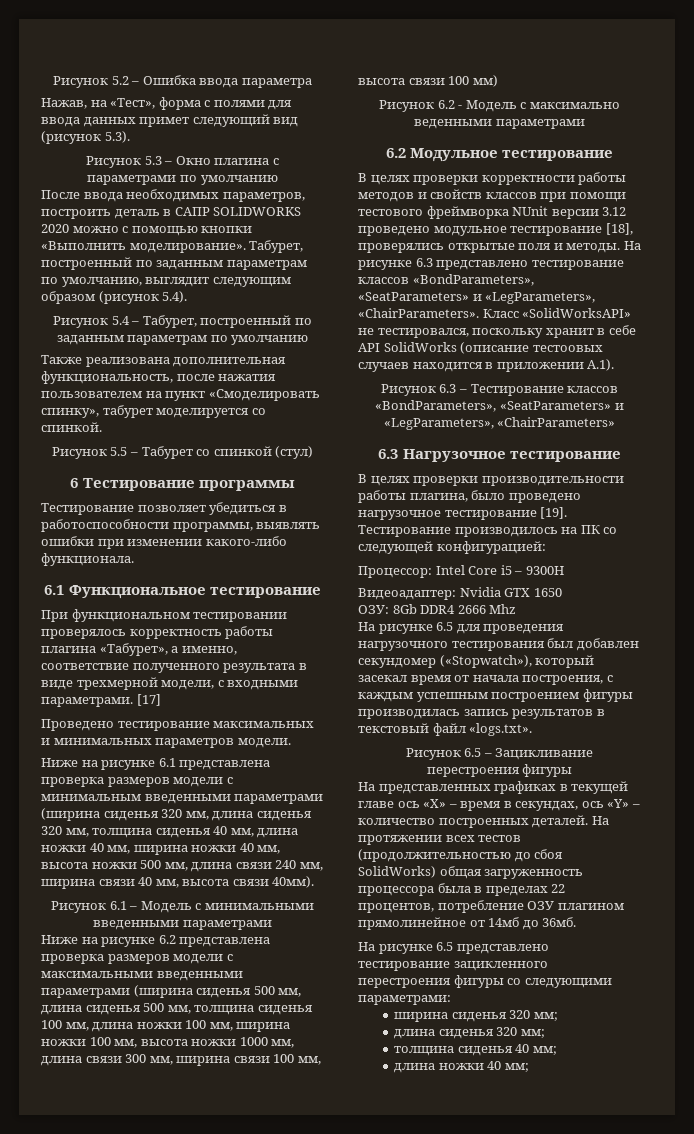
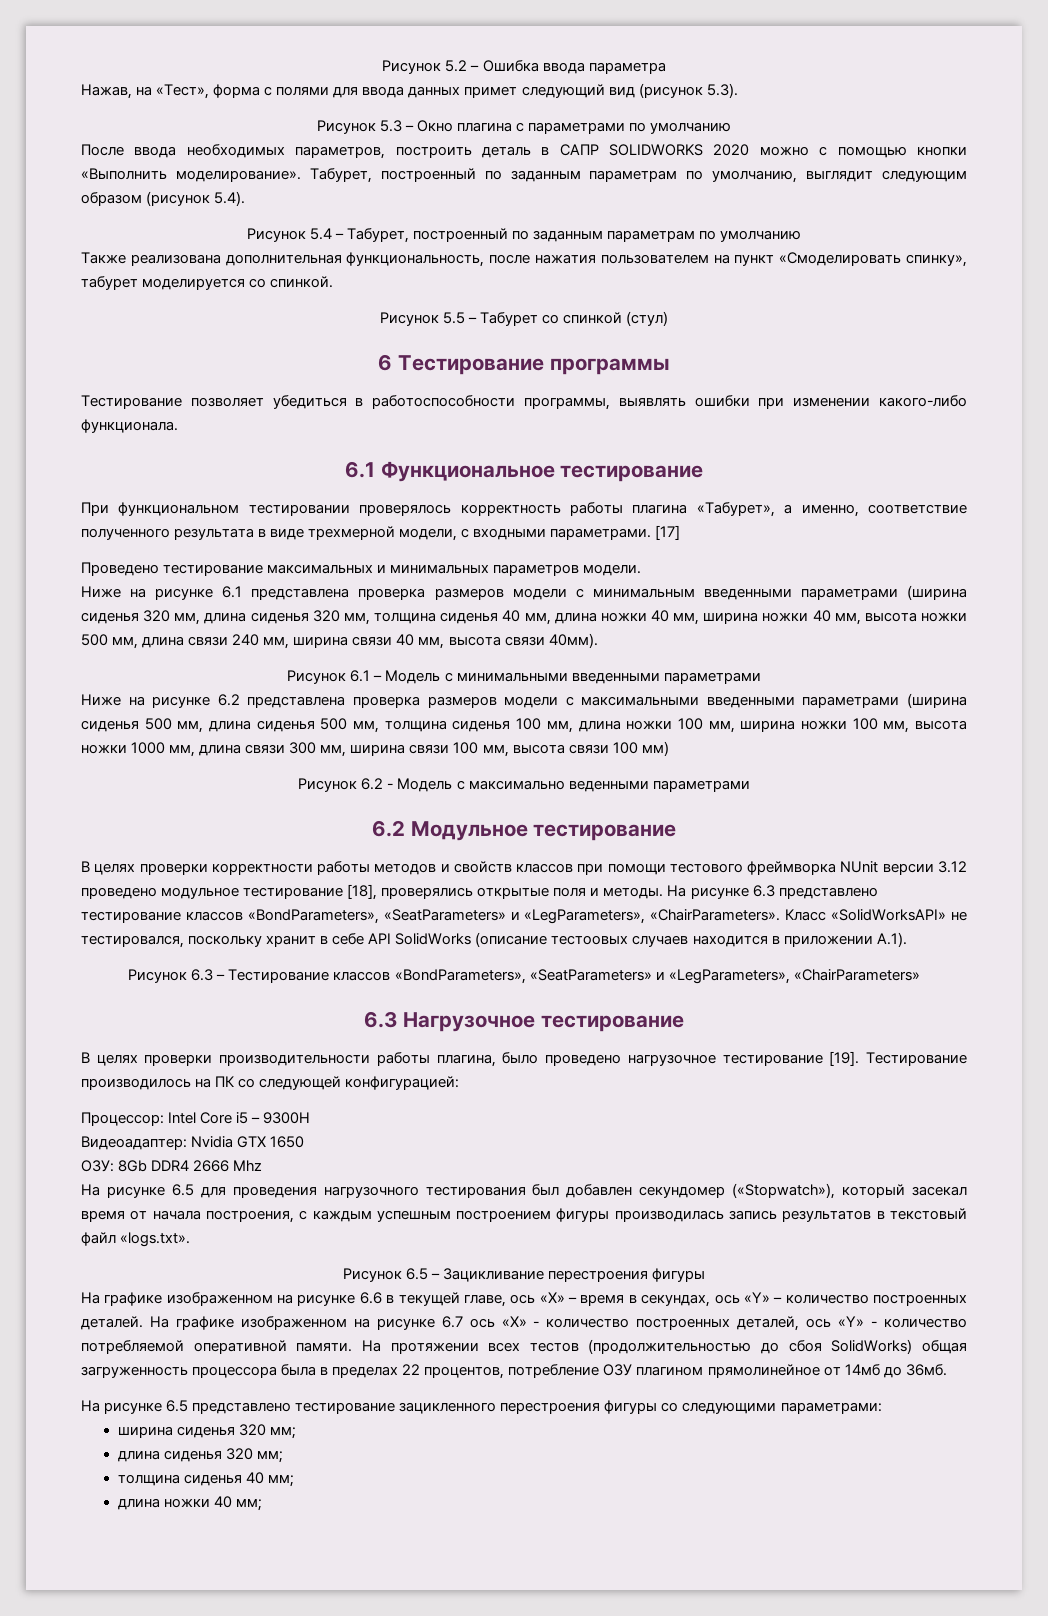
[378,781,557,794] представленных графиках -> [104,1292,382,1306] графике изображенном на рисунке 6.6
[358,801,394,808] главе -> [463,1294,506,1307] главе,
(609, 820) none -> [175,1316,967,1331] [81,1340,381,1354] графике изображенном на рисунке 6.7 ось «Х» - количество построенных деталей, ось «Y» - количество потребляемой оперативной памяти. На

